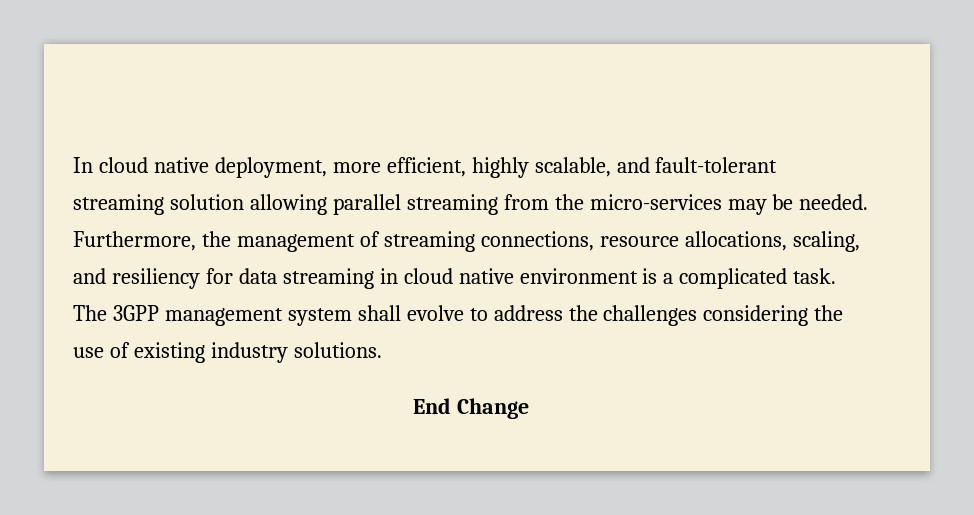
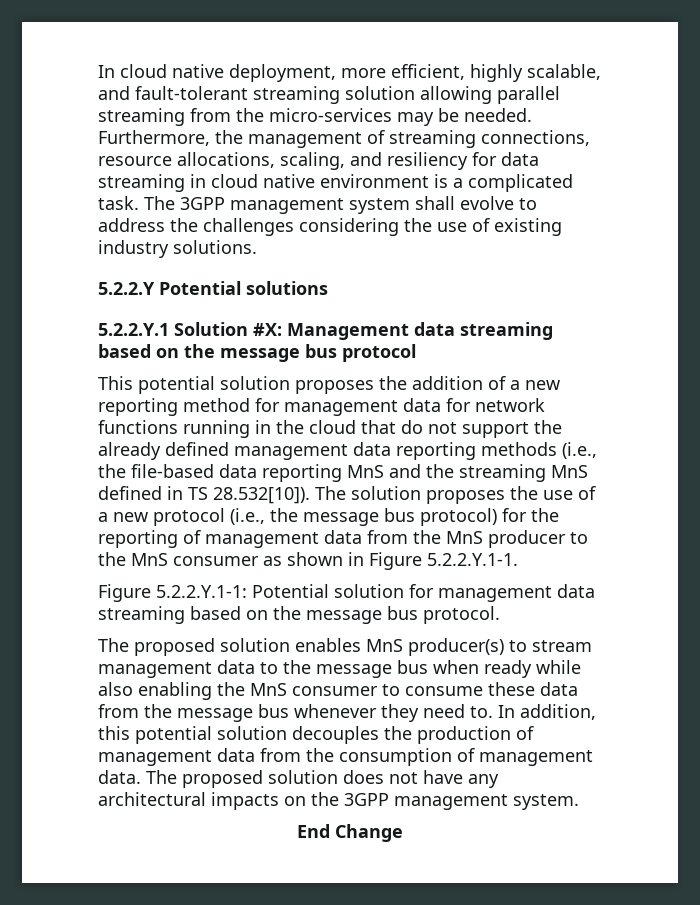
(382, 350) none -> [98,281,328,295] [98,322,553,340] [98,344,416,362] [98,376,560,394] [98,398,545,416] [98,420,562,438] [98,442,597,460] [98,464,588,482] [98,486,596,504] [98,508,559,526] [98,530,588,548] [98,552,518,570] [98,584,595,602] [98,606,500,624] [98,638,592,656] [98,660,581,678] [98,682,578,700] [98,704,596,722] [98,726,534,744] [98,748,593,766] [98,770,499,788] [98,792,579,810] // 5.2.2.Y Potential solutions // 5.2.2.Y.1 Solution #X: Management data streaming based on the message bus protocol // This potential solution proposes the addition of a new reporting method for management data for network functions running in the cloud that do not support the already defined management data reporting methods (i.e., the file-based data reporting MnS and the streaming MnS defined in TS 28.532[10]). The solution proposes the use of a new protocol (i.e., the message bus protocol) for the reporting of management data from the MnS producer to the MnS consumer as shown in Figure 5.2.2.Y.1-1. // Figure 5.2.2.Y.1-1: Potential solution for management data streaming based on the message bus protocol. // The proposed solution enables MnS producer(s) to stream management data to the message bus when ready while also enabling the MnS consumer to consume these data from the message bus whenever they need to. In addition, this potential solution decouples the production of management data from the consumption of management data. The proposed solution does not have any architectural impacts on the 3GPP management system.

